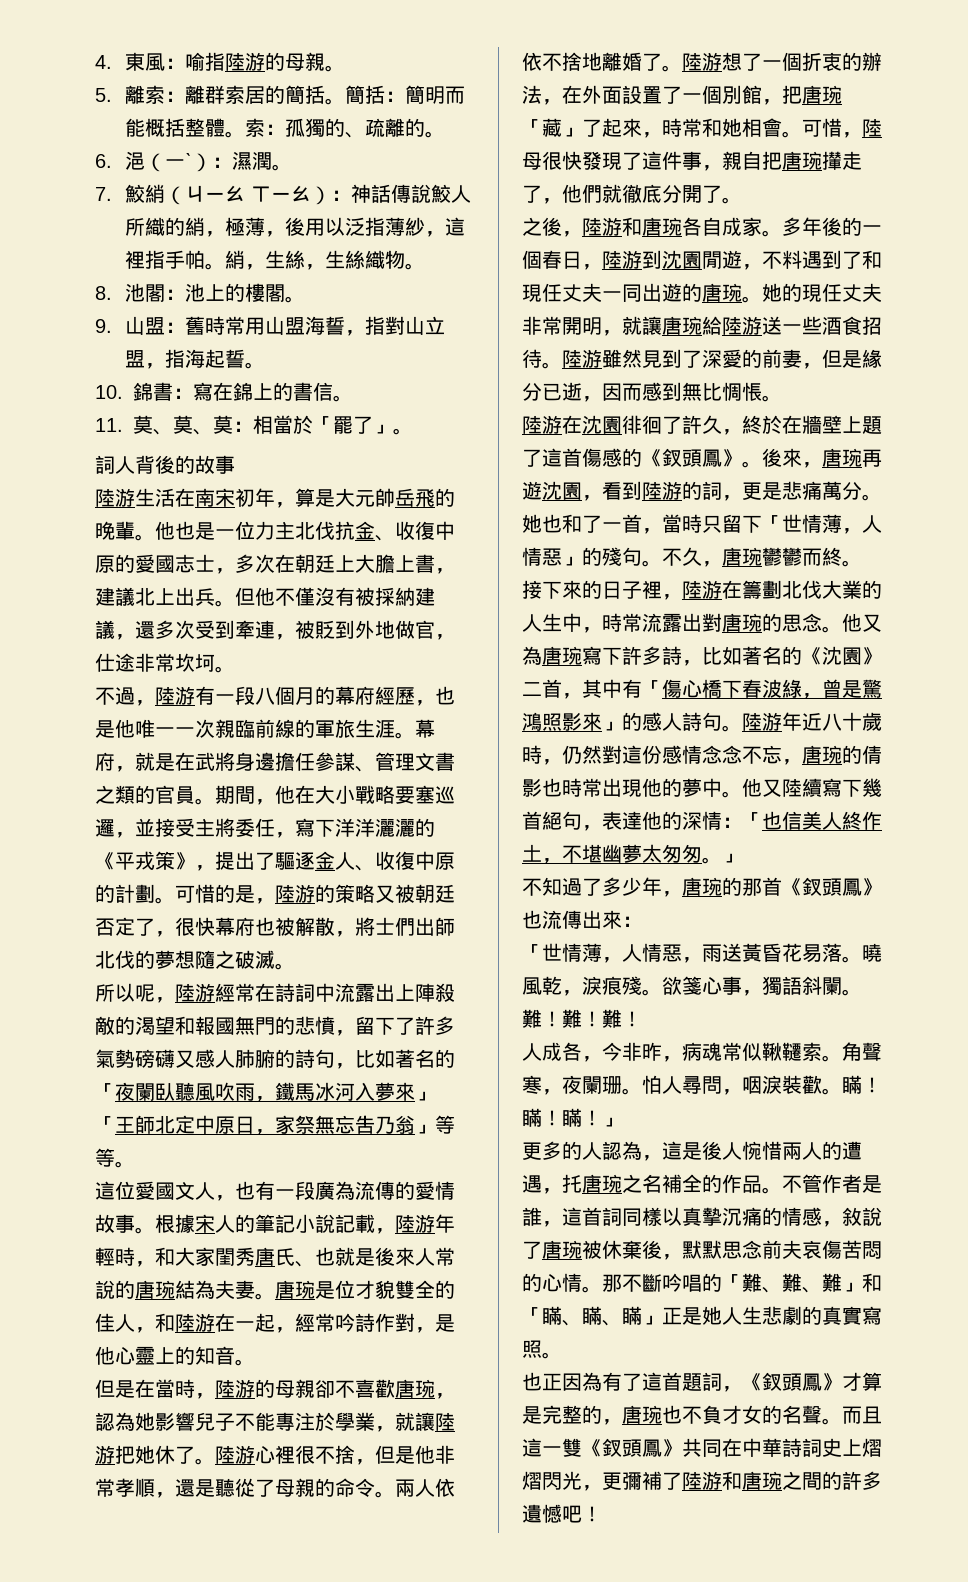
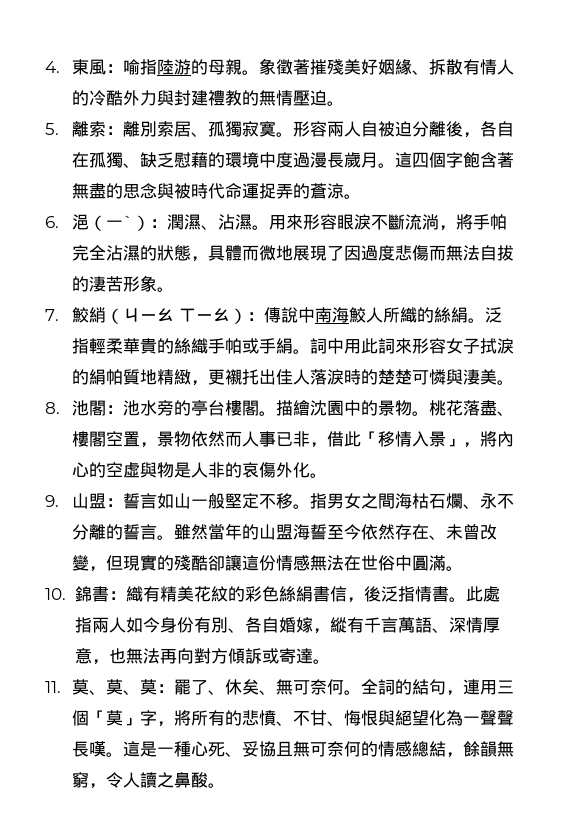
[95,85,465,105] [124,118,425,138] // 5.離索：離群索居的簡括。簡括：簡明而能概括整體。索：孤獨的、疏離的 -> [258,58,514,75] [71,90,344,106] [45,121,514,138] [71,151,514,168] [71,183,344,199] 象徵著摧殘美好姻緣、拆散有情人的冷酷外力與封建禮教的無情壓迫。 // 5.離索：離別索居、孤獨寂寞。形容兩人自被迫分離後，各自在孤獨、缺乏慰藉的環境中度過漫長歲月。這四個字飽含著無盡的思念與被時代命運捉弄的蒼涼
[231,151,272,170] 濕潤 -> [166,214,507,231] [71,245,514,262] [71,275,157,292] 潤濕、沾濕。用來形容眼淚不斷流淌，將手帕完全沾濕的狀態，具體而微地展現了因過度悲傷而無法自拔的淒苦形象
[350,184,471,203] [124,217,465,237] [124,250,405,270] 神話傳說鮫人所織的綃，極薄，後用以泛指薄紗，這裡指手帕。綃，生絲，生絲織物 -> [263,307,502,323] [71,338,514,354] [71,369,497,386] 傳說中南海鮫人所織的絲絹。泛指輕柔華貴的絲織手帕或手絹。詞中用此詞來形容女子拭淚的絹帕質地精緻，更襯托出佳人落淚時的楚楚可憐與淒美
[204,283,245,302] 上的 -> [139,400,225,416] 水旁的亭台
[95,316,445,336] [124,349,265,369] [95,382,333,401] // 9.山盟：舊時常用山盟海誓，指對山立盟，指海起誓。 // 10.錦書：寫在錦上的書信 -> [275,400,514,416] [71,431,514,448] [71,462,327,478] [45,493,514,509] [71,523,497,540] [71,554,463,572] [45,586,500,603] [74,617,500,634] [74,648,313,665] 描繪沈園中的景物。桃花落盡、樓閣空置，景物依然而人事已非，借此「移情入景」，將內心的空虛與物是人非的哀傷外化。 // 9.山盟：誓言如山一般堅定不移。指男女之間海枯石爛、永不分離的誓言。雖然當年的山盟海誓至今依然存在、未曾改變，但現實的殘酷卻讓這份情感無法在世俗中圓滿。 // 10.錦書：織有精美花紋的彩色絲絹書信，後泛指情書。此處指兩人如今身份有別、各自婚嫁，縱有千言萬語、深情厚意，也無法再向對方傾訴或寄達
[253,415,413,435] [95,455,235,474] [95,488,455,508] [95,521,455,541] [95,554,455,574] [95,587,435,607] [95,620,455,640] [95,653,235,673] [95,686,455,706] [95,719,435,739] [95,752,455,772] [95,785,455,805] [95,818,435,838] [95,851,455,871] [95,884,455,904] [95,917,455,937] [95,950,295,970] [95,983,455,1003] [95,1016,455,1036] [95,1049,455,1069] [95,1082,435,1102] [95,1115,455,1135] [95,1148,135,1168] [95,1181,455,1201] [95,1214,455,1234] [95,1247,455,1267] [95,1280,455,1300] [95,1313,455,1333] [95,1346,255,1366] [95,1379,455,1399] [95,1412,455,1432] [95,1445,455,1465] [95,1478,455,1498] [522,52,882,72] [522,85,842,105] [522,118,882,138] [522,151,862,171] [522,184,742,204] [522,217,882,237] [522,250,882,270] [522,283,882,303] [522,316,882,336] [522,349,882,369] [522,382,782,402] [522,415,882,435] [522,448,882,468] [522,481,882,501] [522,514,882,534] [522,547,862,567] [522,580,882,600] [522,613,882,633] [522,646,882,666] [522,679,882,699] [522,712,882,732] [522,745,882,765] [522,778,882,798] [522,811,882,831] [522,844,742,864] [522,877,882,897] [522,910,642,929] [522,943,882,963] [522,976,862,996] [522,1009,642,1028] [522,1042,882,1062] [522,1075,882,1095] [522,1108,622,1127] [522,1141,862,1161] [522,1174,882,1194] [522,1207,882,1227] [522,1240,882,1260] [522,1273,882,1293] [522,1306,882,1326] [522,1340,562,1359] [522,1372,882,1392] [522,1405,882,1425] [522,1438,882,1457] [522,1471,882,1491] [522,1504,602,1523] 相當於「罷了」。 // 詞人背後的故事 // 陸游生活在南宋初年，算是大元帥岳飛的晚輩。他也是一位力主北伐抗金、收復中原的愛國志士，多次在朝廷上大膽上書，建議北上出兵。但他不僅沒有被採納建議，還多次受到牽連，被貶到外地做官，仕途非常坎坷。 // 不過，陸游有一段八個月的幕府經歷，也是他唯一一次親臨前線的軍旅生涯。幕府，就是在武將身邊擔任參謀、管理文書之類的官員。期間，他在大小戰略要塞巡邏，並接受主將委任，寫下洋洋灑灑的《平戎策》，提出了驅逐金人、收復中原的計劃。可惜的是，陸游的策略又被朝廷否定了，很快幕府也被解散，將士們出師北伐的夢想隨之破滅。 // 所以呢，陸游經常在詩詞中流露出上陣殺敵的渴望和報國無門的悲憤，留下了許多氣勢磅礴又感人肺腑的詩句，比如著名的「夜闌臥聽風吹雨，鐵馬冰河入夢來」「王師北定中原日，家祭無忘吿乃翁」等等。 // 這位愛國文人，也有一段廣為流傳的愛情故事。根據宋人的筆記小說記載，陸游年輕時，和大家閨秀唐氏、也就是後來人常說的唐琬結為夫妻。唐琬是位才貌雙全的佳人，和陸游在一起，經常吟詩作對，是他心靈上的知音。 // 但是在當時，陸游的母親卻不喜歡唐琬，認為她影響兒子不能專注於學業，就讓陸游把她休了。陸游心裡很不捨，但是他非常孝順，還是聽從了母親的命令。兩人依依不捨地離婚了。陸游想了一個折衷的辦法，在外面設置了一個別館，把唐琬「藏」了起來，時常和她相會。可惜，陸母很快發現了這件事，親自把唐琬攆走了，他們就徹底分開了。 // 之後，陸游和唐琬各自成家。多年後的一個春日，陸游到沈園閒遊，不料遇到了和現任丈夫一同出遊的唐琬。她的現任丈夫非常開明，就讓唐琬給陸游送一些酒食招待。陸游雖然見到了深愛的前妻，但是緣分已逝，因而感到無比惆悵。 // 陸游在沈園徘徊了許久，終於在牆壁上題了這首傷感的《釵頭鳳》。後來，唐琬再遊沈園，看到陸游的詞，更是悲痛萬分。她也和了一首，當時只留下「世情薄，人情惡」的殘句。不久，唐琬鬱鬱而終。 // 接下來的日子裡，陸游在籌劃北伐大業的人生中，時常流露出對唐琬的思念。他又為唐琬寫下許多詩，比如著名的《沈園》二首，其中有「傷心橋下春波綠，曾是驚鴻照影來」的感人詩句。陸游年近八十歲時，仍然對這份感情念念不忘，唐琬的倩影也時常出現他的夢中。他又陸續寫下幾首絕句，表達他的深情：「也信美人終作土，不堪幽夢太匆匆。」 // 不知過了多少年，唐琬的那首《釵頭鳳》也流傳出來： // 「世情薄，人情惡，雨送黃昏花易落。曉風乾，淚痕殘。欲箋心事，獨語斜闌。難！難！難！ // 人成各，今非昨，病魂常似鞦韆索。角聲寒，夜闌珊。怕人尋問，咽淚裝歡。瞞！瞞！瞞！」 // 更多的人認為，這是後人惋惜兩人的遭遇，托唐琬之名補全的作品。不管作者是誰，這首詞同樣以真摯沉痛的情感，敘說了唐琬被休棄後，默默思念前夫哀傷苦悶的心情。那不斷吟唱的「難、難、難」和「瞞、瞞、瞞」正是她人生悲劇的真實寫照。 // 也正因為有了這首題詞，《釵頭鳳》才算是完整的，唐琬也不負才女的名聲。而且這一雙《釵頭鳳》共同在中華詩詞史上熠熠閃光，更彌補了陸游和唐琬之間的許多遺憾吧！ -> [173,679,514,696] [71,710,514,727] [71,740,514,758] [71,772,225,789] 罷了、休矣、無可奈何。全詞的結句，連用三個「莫」字，將所有的悲憤、不甘、悔恨與絕望化為一聲聲長嘆。這是一種心死、妥協且無可奈何的情感總結，餘韻無窮，令人讀之鼻酸。

